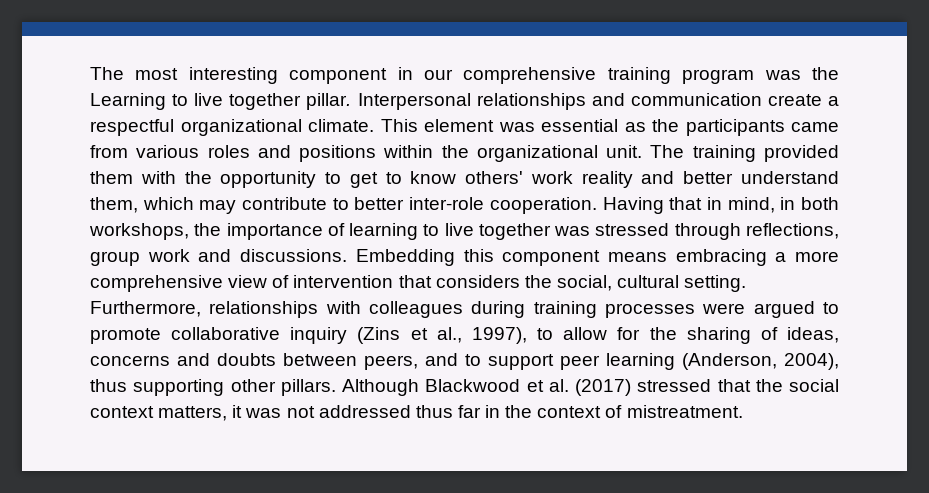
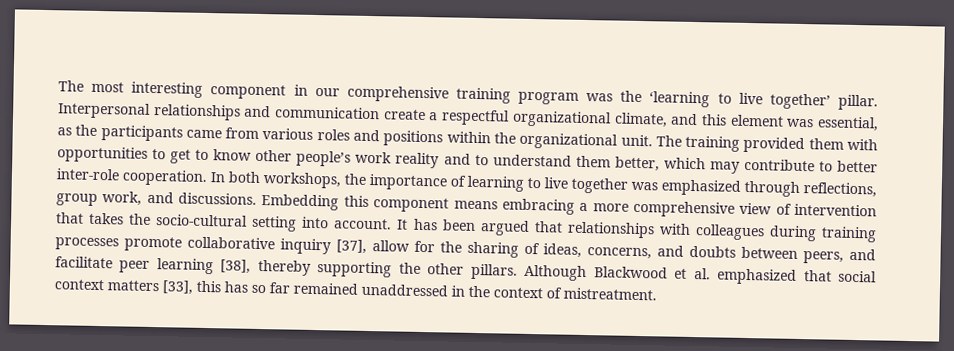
[90,93,302,110] Learning to live together -> [649,91,831,110] ‘learning to live together’
[308,119,418,132] climate. This -> [613,112,727,128] climate, and this
[541,119,618,132] essential -> [817,116,880,132] essential,
[184,171,317,188] the opportunity -> [57,146,148,163] opportunities
[465,171,524,184] others' -> [255,149,352,167] other people’s
[683,171,839,184] [90,197,138,213] better understand them, -> [474,154,660,172] to understand them better,
[602,197,796,214] Having that in mind, in -> [210,172,226,183] In
[595,223,670,236] stressed -> [661,179,741,196] emphasized
[147,249,190,262] work -> [102,191,143,206] work,
[435,275,747,292] [90,301,201,317] considers the social, cultural setting. Furthermore, -> [89,212,563,236] takes the socio-cultural setting into account. It has been argued that
[702,301,840,318] [90,327,554,344] were argued to promote collaborative inquiry (Zins et al., 1997), to -> [124,236,367,255] promote collaborative inquiry [37],
[90,355,170,366] concerns -> [587,247,652,260] concerns,
[465,353,839,370] [90,379,225,396] to support peer learning (Anderson, 2004), thus supporting -> [55,256,421,278] facilitate peer learning [38], thereby supporting the
[575,379,839,396] [90,405,481,421] (2017) stressed that the social context matters, it was not addressed thus far -> [717,268,877,285] [54,279,448,297] emphasized that social context matters [33], this has so far remained unaddressed

